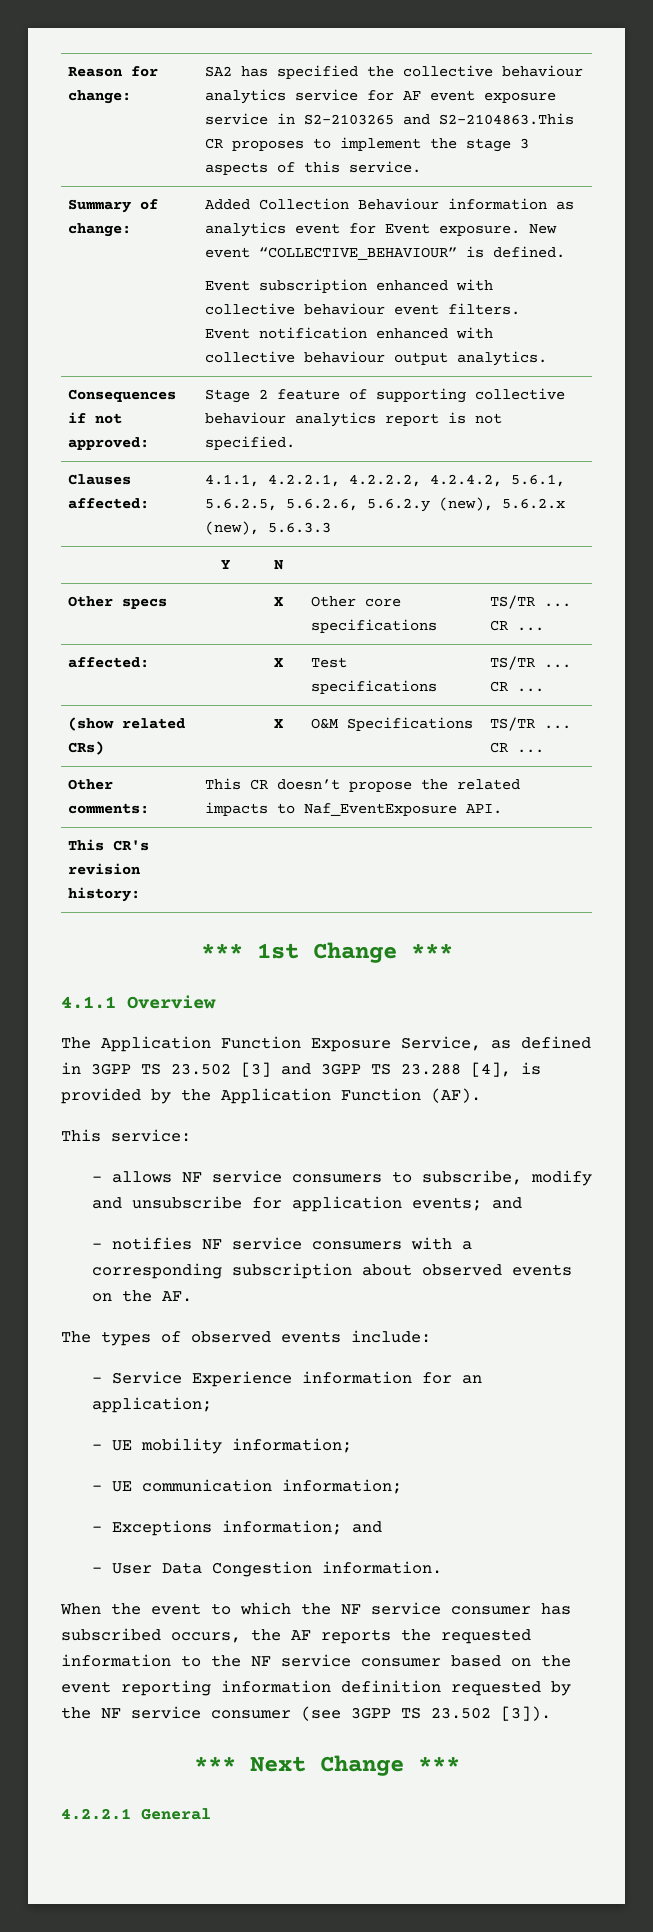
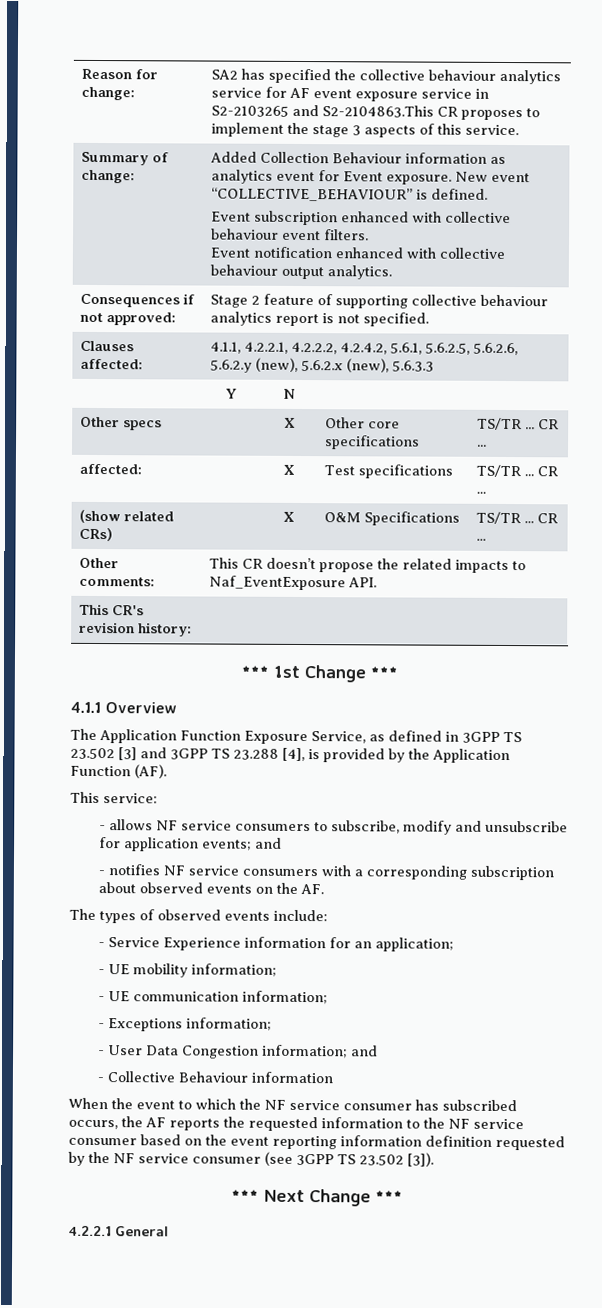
[351,1521,382,1533] and -> (272, 1024) none
[321,1561,442,1574] information. -> [261,1044,378,1059] [96,1071,333,1084] information; and // - Collective Behaviour information

